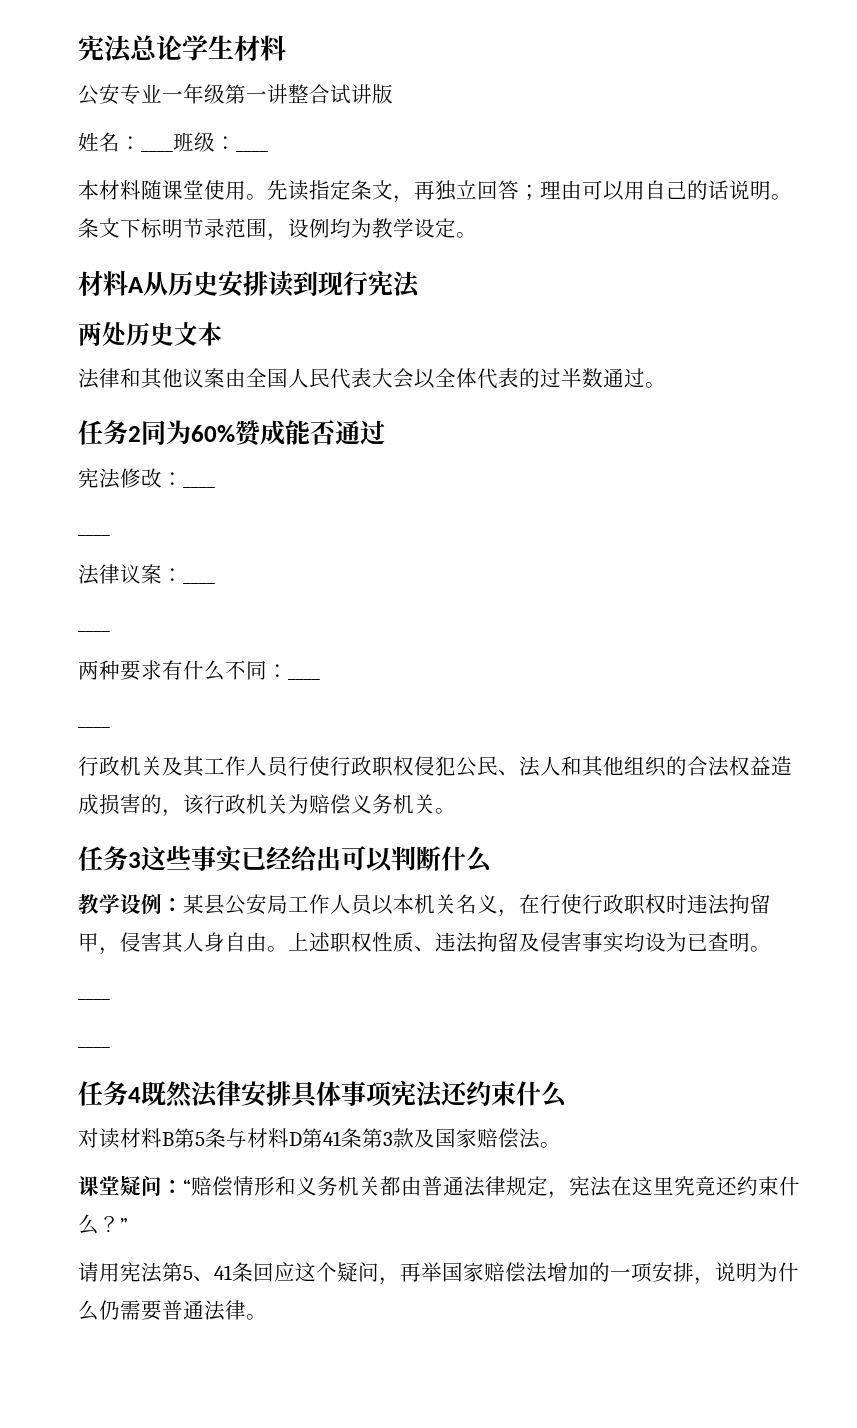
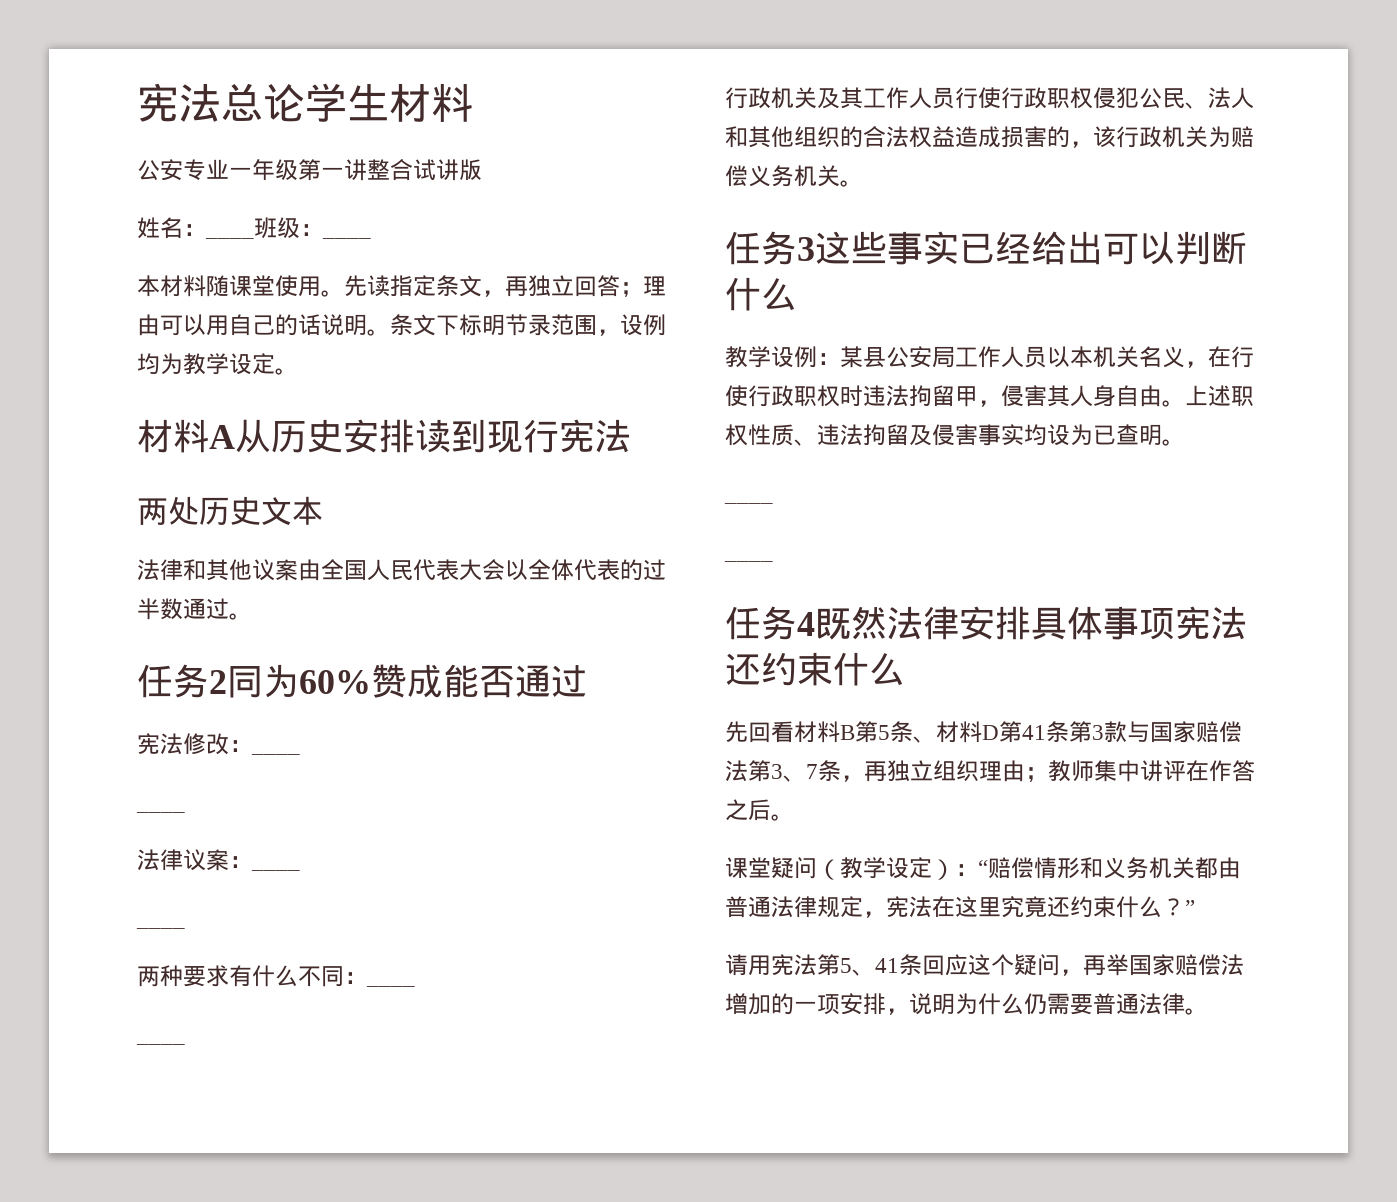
[78,1128,120,1149] 对读 -> [725,721,794,743] 先回看
[226,1128,247,1148] 与 -> [913,736,936,743] 、
[414,1128,540,1149] 及国家赔偿法 -> [1127,721,1242,743] [725,760,1255,782] [725,799,771,821] 与国家赔偿法第3、7条，再独立组织理由；教师集中讲评在作答之后
(162, 1186) none -> [817,857,955,880] （教学设定）

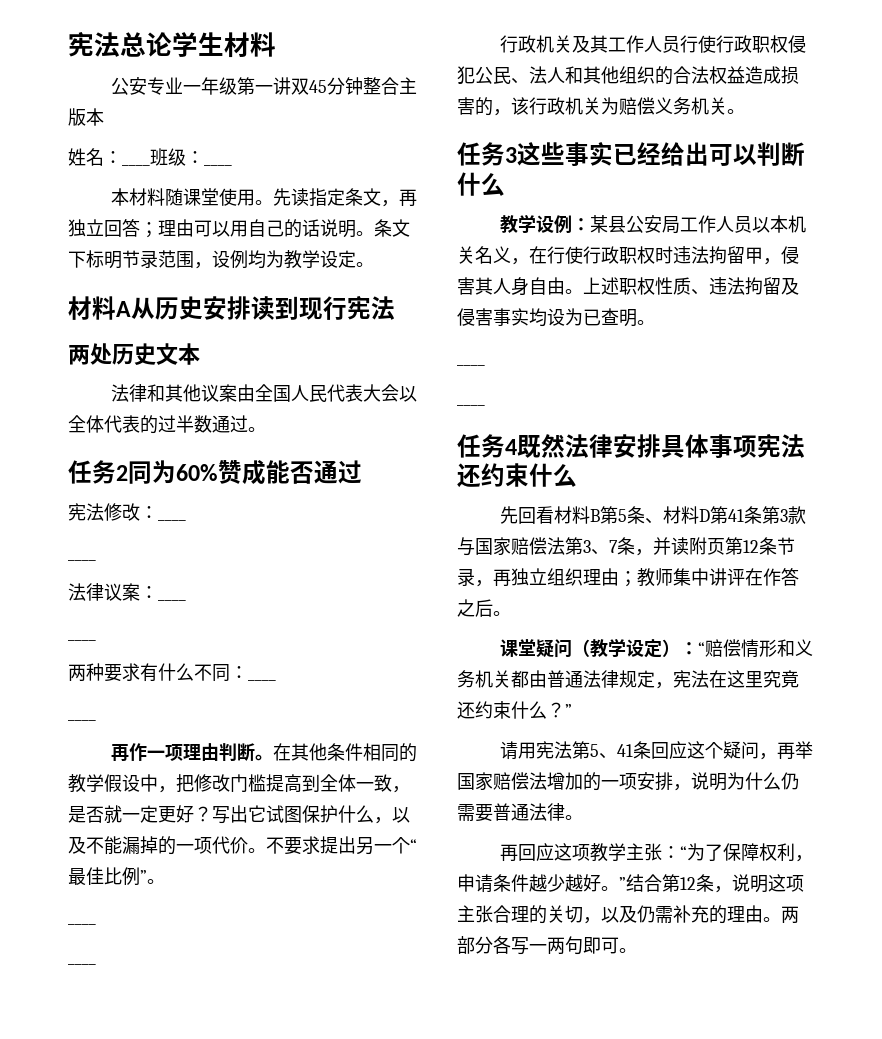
[367,159,459,181] 整合试讲 -> [291,77,418,95] 双45分钟整合主
(482, 170) none -> [86,108,104,126] 本
(185, 1043) none -> [111,743,418,762] [68,774,410,793] [68,805,410,824] [68,836,417,855] [68,867,165,886] [68,923,96,925] [68,963,96,965] // 再作一项理由判断。在其他条件相同的教学假设中，把修改门槛提高到全体一致，是否就一定更好？写出它试图保护什么，以及不能漏掉的一项代价。不要求提出另一个“最佳比例”。 // ____ // ____
(864, 778) none -> [653,537,795,555] [457,568,493,587] 并读附页第12条节录，
(1208, 1011) none -> [500,843,814,862] [457,874,804,893] [457,905,799,924] [457,936,637,955] // 再回应这项教学主张：“为了保障权利，申请条件越少越好。”结合第12条，说明这项主张合理的关切，以及仍需补充的理由。两部分各写一两句即可。

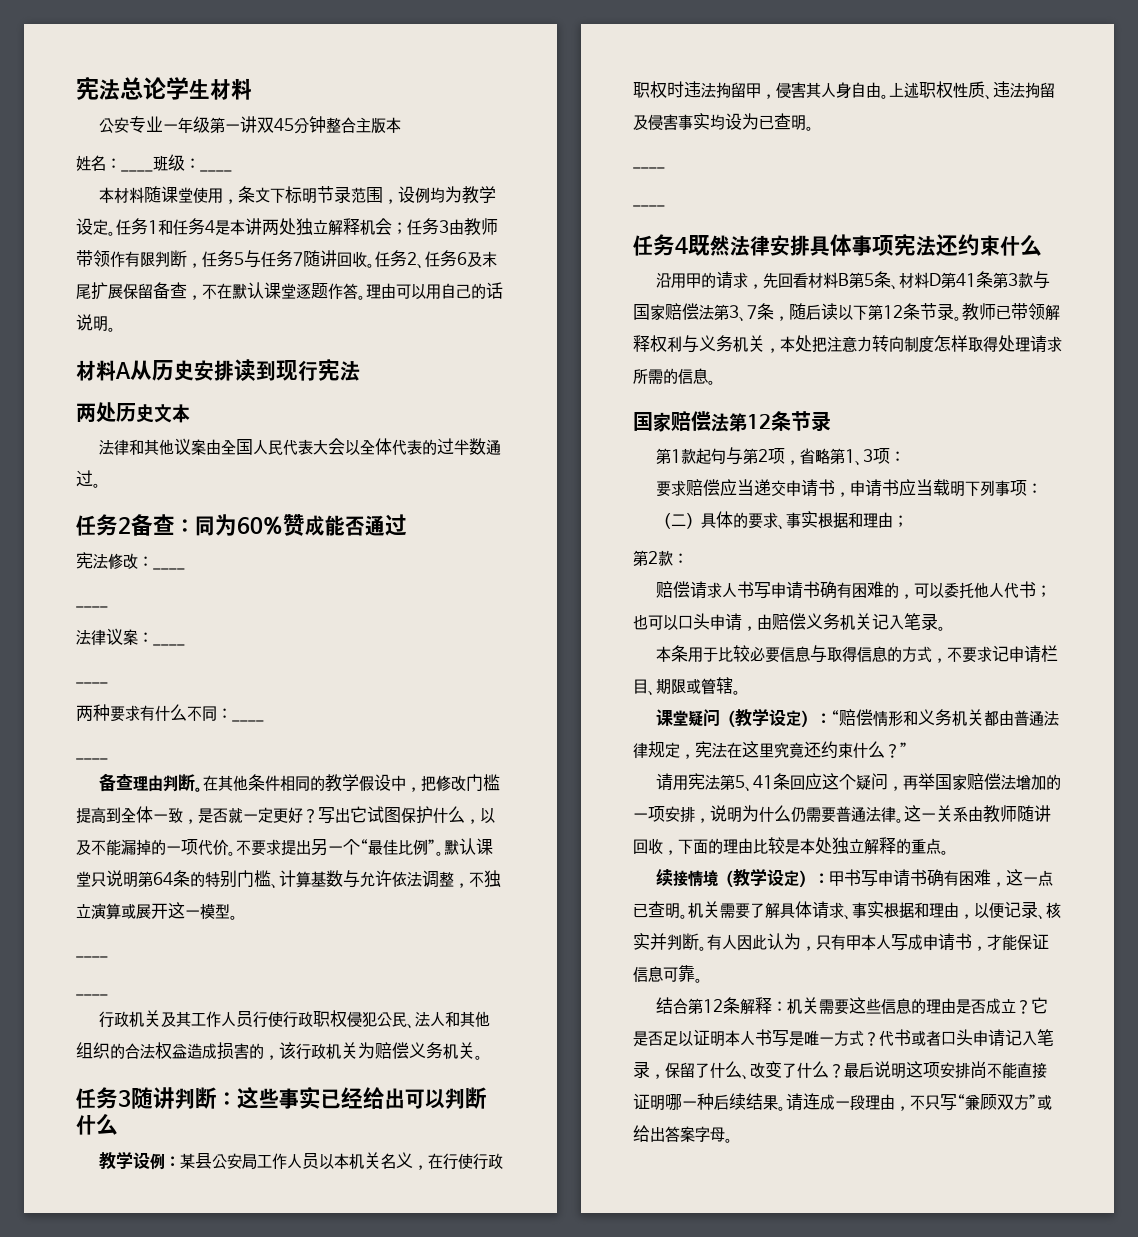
[255,188,418,207] [68,219,374,238] 。先读指定条文，再独立回答；理由可以用自己的话说明。 -> [222,199,238,204] ，
(374, 264) none -> [116,218,498,236] [76,250,497,269] [76,282,503,300] [76,314,116,332] 任务1和任务4是本讲两处独立解释机会；任务3由教师带领作有限判断，任务5与任务7随讲回收。任务2、任务6及末尾扩展保留备查，不在默认课堂逐题作答。理由可以用自己的话说明。
(128, 473) none -> [131,514,195,536] 备查：
[111,743,184,761] 再作一项 -> [98,773,133,792] 备查
(165, 881) none -> [444,838,493,855] [76,870,501,889] [76,902,238,920] 默认课堂只说明第64条的特别门槛、计算基数与允许依法调整，不独立演算或展开这一模型。
(517, 155) none -> [131,1087,237,1109] 随讲判断：
(577, 475) none -> [655,271,763,289] 沿用甲的请求，
[653,537,795,555] [457,568,799,587] [457,599,493,617] 并读附页第12条节录，再独立组织理由；教师集中讲评在作答之后 -> [789,303,1060,321] [633,335,1062,353] [633,368,716,385] [633,411,831,432] [655,447,905,466] [655,479,1042,497] [655,511,908,530] [633,550,688,566] [655,581,1051,599] [633,613,946,631] [655,645,1058,663] [633,677,733,696] 随后读以下第12条节录。教师已带领解释权利与义务机关，本处把注意力转向制度怎样取得处理请求所需的信息。 // 国家赔偿法第12条节录 // 第1款起句与第2项，省略第1、3项： // 要求赔偿应当递交申请书，申请书应当载明下列事项： // （二）具体的要求、事实根据和理由； // 第2款： // 赔偿请求人书写申请书确有困难的，可以委托他人代书；也可以口头申请，由赔偿义务机关记入笔录。 // 本条用于比较必要信息与取得信息的方式，不要求记申请栏目、期限或管辖
[500,843,814,862] [457,874,804,893] [457,905,799,924] [457,936,619,955] // 再回应这项教学主张：“为了保障权利，申请条件越少越好。”结合第12条，说明这项主张合理的关切，以及仍需补充的理由。两部分各写一两句即可 -> [904,805,1051,823] [633,837,949,855] [655,868,1053,887] [633,901,1061,920] [633,933,1049,951] [633,965,703,983] [655,997,1048,1015] [633,1029,1054,1047] [633,1061,1047,1080] [633,1093,1052,1111] [633,1125,725,1143] 这一关系由教师随讲回收，下面的理由比较是本处独立解释的重点。 // 续接情境（教学设定）：甲书写申请书确有困难，这一点已查明。机关需要了解具体请求、事实根据和理由，以便记录、核实并判断。有人因此认为，只有甲本人写成申请书，才能保证信息可靠。 // 结合第12条解释：机关需要这些信息的理由是否成立？它是否足以证明本人书写是唯一方式？代书或者口头申请记入笔录，保留了什么、改变了什么？最后说明这项安排尚不能直接证明哪一种后续结果。请连成一段理由，不只写“兼顾双方”或给出答案字母

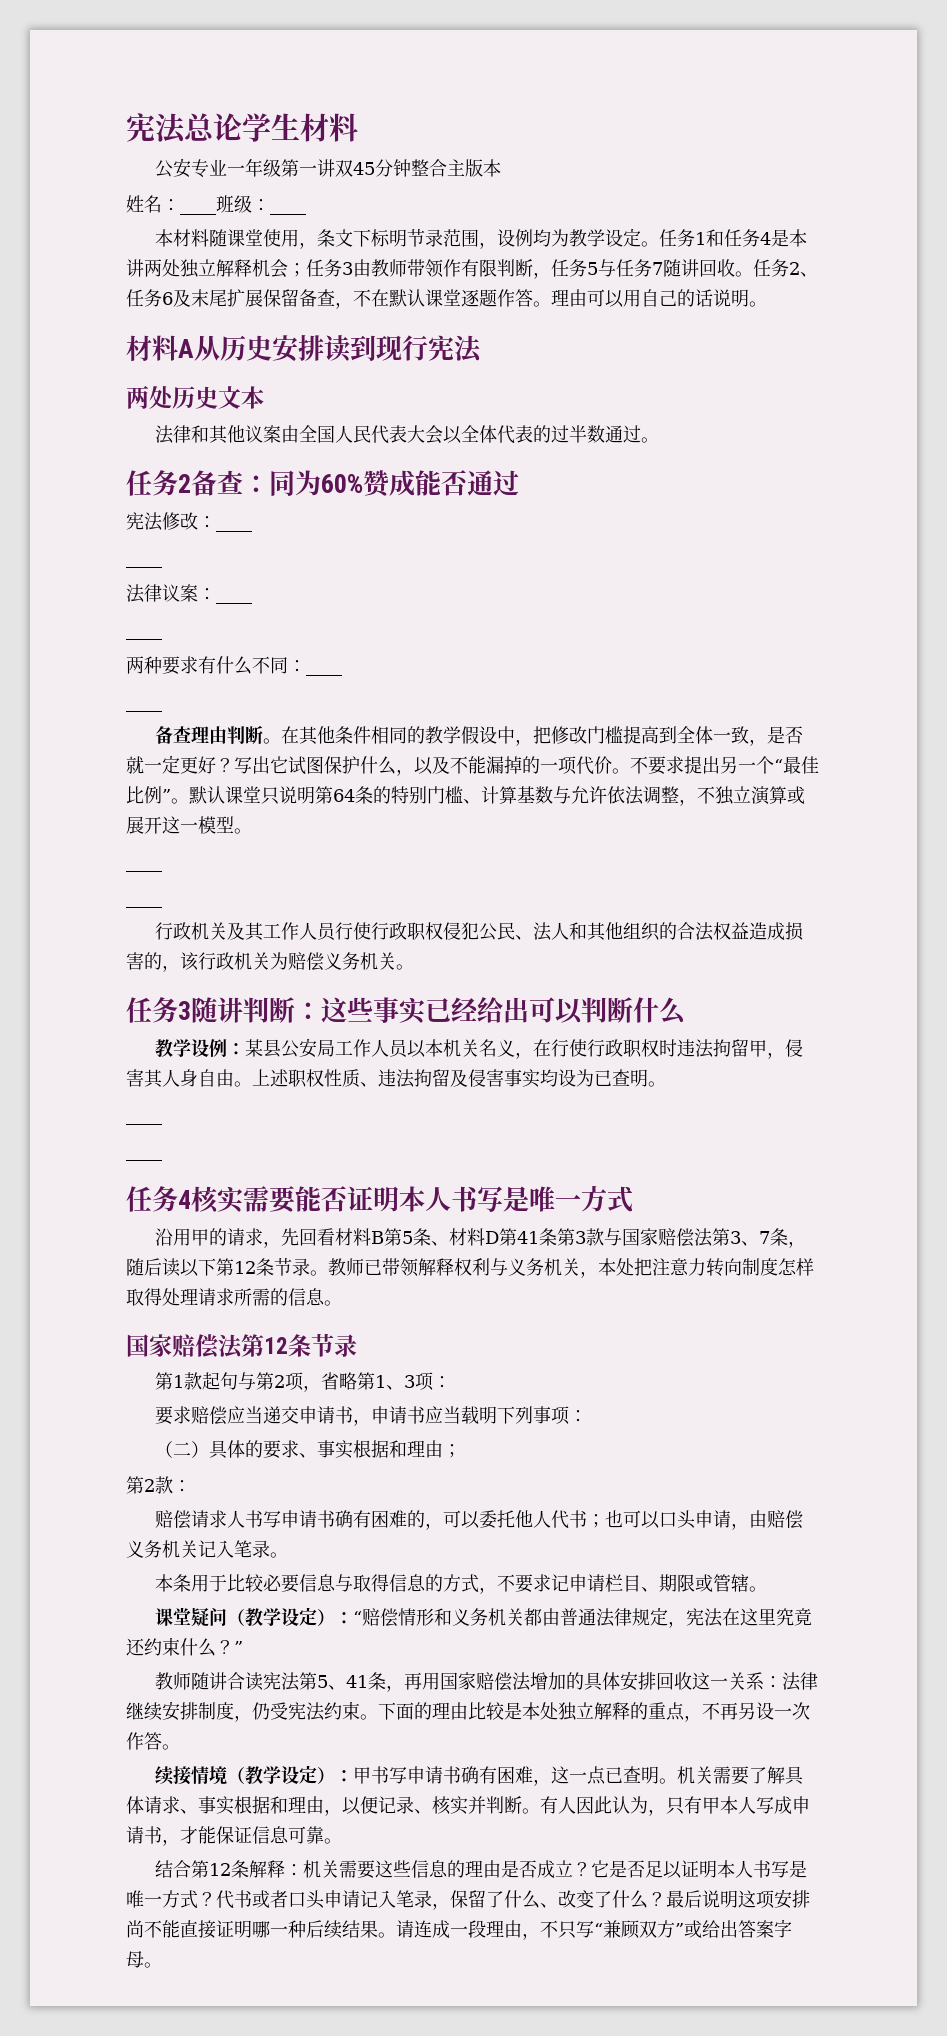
[688,233,1042,256] 既然法律安排具体事项宪法还约束什么 -> [191,1186,633,1214] 核实需要能否证明本人书写是唯一方式
[655,773,688,791] 请用 -> [155,1672,264,1691] 教师随讲合读
[789,773,1061,791] [633,805,1051,823] [633,838,678,855] 回应这个疑问，再举国家赔偿法增加的一项安排，说明为什么仍需要普通法律。这一关系由教师随讲回收， -> [386,1671,819,1692] [126,1701,378,1722] ，再用国家赔偿法增加的具体安排回收这一关系：法律继续安排制度，仍受宪法约束。
(941, 846) none -> [684,1702,810,1722] [126,1732,162,1750] ，不再另设一次作答

